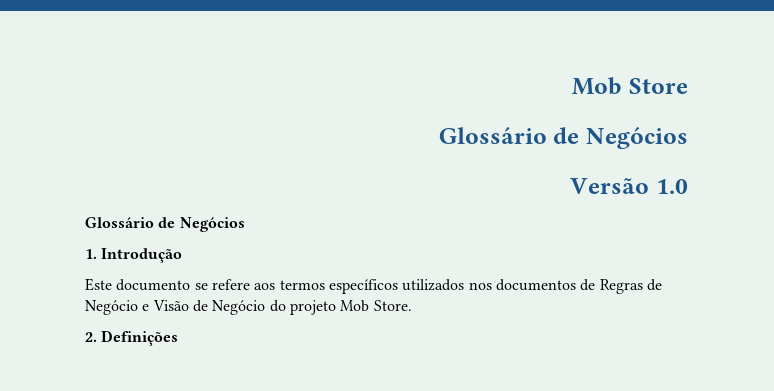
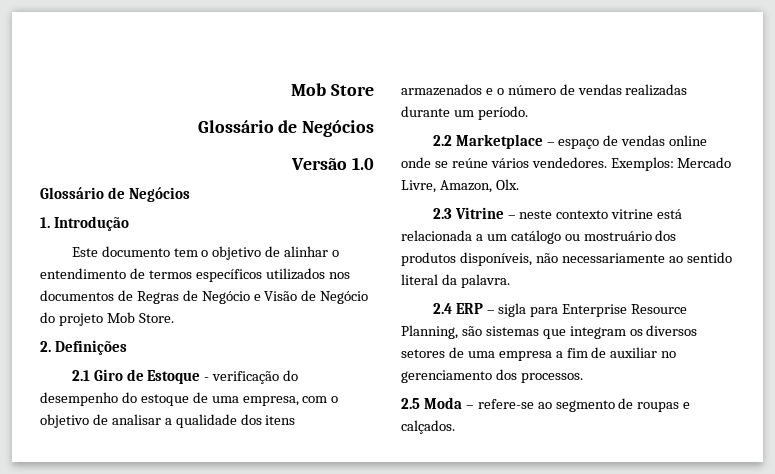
[194,279,276,290] se refere aos -> [173,246,340,260] [40,268,145,279] tem o objetivo de alinhar o entendimento de
(179, 338) none -> [71,369,299,384] [40,392,339,406] [40,414,296,428] [401,84,688,96] [401,106,528,120] [432,134,708,149] [401,157,732,171] [401,179,519,193] [432,207,683,219] [401,230,677,244] [401,252,732,266] [401,274,510,288] [432,303,688,317] [401,325,698,339] [401,347,677,361] [401,369,583,383] [401,397,691,412] [401,420,455,434] // 2.1 Giro de Estoque - verificação do desempenho do estoque de uma empresa, com o objetivo de analisar a qualidade dos itens armazenados e o número de vendas realizadas durante um período. // 2.2 Marketplace – espaço de vendas online onde se reúne vários vendedores. Exemplos: Mercado Livre, Amazon, Olx. // 2.3 Vitrine – neste contexto vitrine está relacionada a um catálogo ou mostruário dos produtos disponíveis, não necessariamente ao sentido literal da palavra. // 2.4 ERP – sigla para Enterprise Resource Planning, são sistemas que integram os diversos setores de uma empresa a fim de auxiliar no gerenciamento dos processos. // 2.5 Moda – refere-se ao segmento de roupas e calçados.

